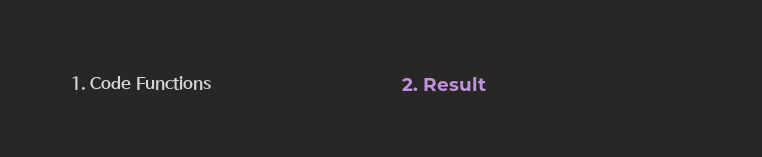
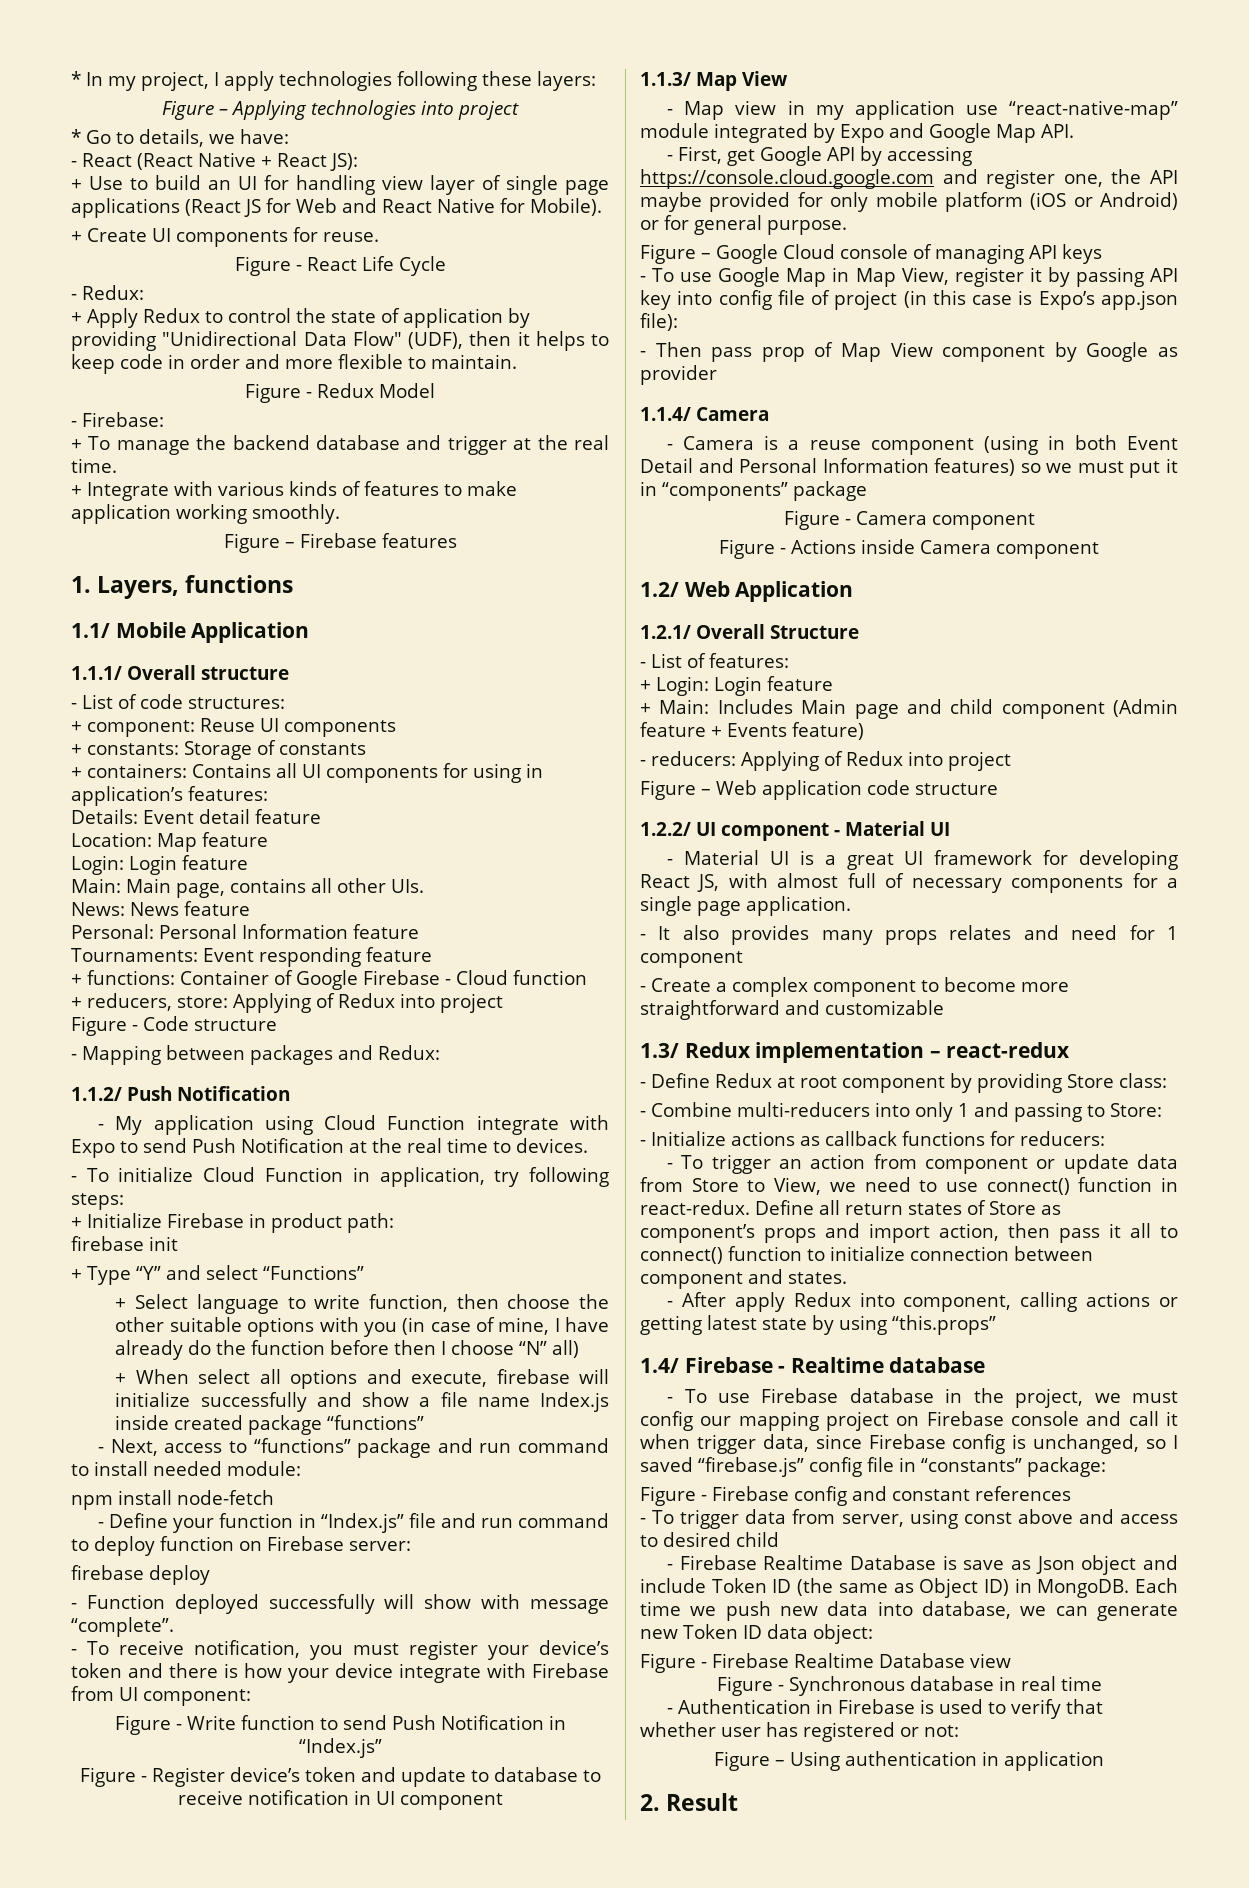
[71,76,211,90] 1. Code Functions -> [71,71,596,91] [162,100,519,120] [71,129,289,147] [71,152,358,171] [71,175,609,195] [71,198,602,218] [71,227,379,247] [234,256,446,276] [71,285,144,300] [71,308,530,328] [71,331,609,351] [71,354,517,374] [245,383,435,403] [71,412,164,427] [71,435,609,455] [71,458,117,473] [71,481,517,501] [71,504,340,524] [223,533,457,553] [71,575,294,599] [71,622,310,643] [71,665,289,680] [71,694,285,709] [71,718,396,737] [71,740,366,760] [71,763,543,783] [71,786,268,806] [71,809,321,824] [71,832,268,852] [71,855,248,875] [71,878,424,898] [71,901,250,916] [71,924,419,939] [71,947,432,967] [71,970,587,990] [71,993,503,1013] [71,1016,277,1036] [71,1045,440,1065] [71,1086,290,1101] [98,1115,609,1135] [71,1138,588,1158] [71,1167,609,1187] [71,1193,124,1210] [71,1213,394,1233] [71,1236,178,1251] [71,1265,364,1285] [115,1294,610,1314] [115,1317,610,1337] [115,1340,580,1360] [115,1369,610,1389] [115,1392,609,1412] [115,1415,425,1435] [98,1438,610,1458] [71,1461,301,1476] [71,1490,274,1510] [98,1513,610,1533] [71,1536,411,1556] [71,1565,210,1585] [71,1594,609,1614] [71,1617,174,1637] [71,1640,609,1660] [71,1663,609,1683] [71,1686,251,1706] [114,1715,566,1735] [298,1738,382,1758] [79,1767,601,1787] [177,1790,503,1810] [640,71,788,91] [667,100,1178,120] [640,123,1074,143] [667,146,973,166] [640,169,1178,189] [640,192,1178,212] [640,215,847,235] [640,244,1102,264] [640,267,1178,287] [640,290,1178,310] [640,313,678,331] [640,342,1178,362] [640,365,717,385] [640,407,769,421] [667,435,1178,455] [640,458,1178,478] [640,481,867,501] [783,510,1035,530] [719,539,1099,559] [640,581,854,602] [640,624,859,639] [640,653,789,668] [640,676,833,696] [640,699,1178,719] [640,722,864,740] [640,751,1011,771] [640,780,998,800] [640,821,950,841] [667,850,1178,870] [640,873,1178,893] [640,896,851,916] [640,925,1178,945] [640,951,743,968] [640,977,1069,997] [640,1000,944,1020] [640,1042,1071,1063] [640,1073,1167,1093] [640,1102,1162,1122] [640,1131,1105,1146] [667,1154,1178,1174] [640,1177,1178,1195] [640,1200,1061,1215] [640,1223,1178,1243] [640,1246,1093,1264] [640,1269,847,1289] [667,1292,1178,1312] [640,1315,996,1335] [640,1357,986,1373] [667,1388,1178,1408] [640,1411,1178,1431] [640,1434,1178,1454] [640,1457,1106,1477] [640,1486,1071,1506] [640,1509,1178,1529] [640,1532,779,1547] [667,1555,1178,1575] [640,1578,1178,1598] [640,1601,1178,1621] [640,1624,873,1644] [640,1653,1011,1673] [716,1676,1102,1696] [667,1699,1104,1719] [640,1722,959,1742] [714,1751,1104,1771] * In my project, I apply technologies following these layers: // Figure – Applying technologies into project // * Go to details, we have: // - React (React Native + React JS): // + Use to build an UI for handling view layer of single page applications (React JS for Web and React Native for Mobile). // + Create UI components for reuse. // Figure - React Life Cycle // - Redux: // + Apply Redux to control the state of application by providing "Unidirectional Data Flow" (UDF), then it helps to keep code in order and more flexible to maintain. // Figure - Redux Model // - Firebase: // + To manage the backend database and trigger at the real time. // + Integrate with various kinds of features to make application working smoothly. // Figure – Firebase features // 1. Layers, functions // 1.1/ Mobile Application // 1.1.1/ Overall structure // - List of code structures: // + component: Reuse UI components // + constants: Storage of constants // + containers: Contains all UI components for using in application’s features: // Details: Event detail feature // Location: Map feature // Login: Login feature // Main: Main page, contains all other UIs. // News: News feature // Personal: Personal Information feature // Tournaments: Event responding feature // + functions: Container of Google Firebase - Cloud function // + reducers, store: Applying of Redux into project // Figure - Code structure // - Mapping between packages and Redux: // 1.1.2/ Push Notification // - My application using Cloud Function integrate with Expo to send Push Notification at the real time to devices. // - To initialize Cloud Function in application, try following steps: // + Initialize Firebase in product path: // firebase init // + Type “Y” and select “Functions” // + Select language to write function, then choose the other suitable options with you (in case of mine, I have already do the function before then I choose “N” all) // + When select all options and execute, firebase will initialize successfully and show a file name Index.js inside created package “functions” // - Next, access to “functions” package and run command to install needed module: // npm install node-fetch // - Define your function in “Index.js” file and run command to deploy function on Firebase server: // firebase deploy // - Function deployed successfully will show with message “complete”. // - To receive notification, you must register your device’s token and there is how your device integrate with Firebase from UI component: // Figure - Write function to send Push Notification in “Index.js” // Figure - Register device’s token and update to database to receive notification in UI component // 1.1.3/ Map View // - Map view in my application use “react-native-map” module integrated by Expo and Google Map API. // - First, get Google API by accessing https://console.cloud.google.com and register one, the API maybe provided for only mobile platform (iOS or Android) or for general purpose. // Figure – Google Cloud console of managing API keys // - To use Google Map in Map View, register it by passing API key into config file of project (in this case is Expo’s app.json file): // - Then pass prop of Map View component by Google as provider // 1.1.4/ Camera // - Camera is a reuse component (using in both Event Detail and Personal Information features) so we must put it in “components” package // Figure - Camera component // Figure - Actions inside Camera component // 1.2/ Web Application // 1.2.1/ Overall Structure // - List of features: // + Login: Login feature // + Main: Includes Main page and child component (Admin feature + Events feature) // - reducers: Applying of Redux into project // Figure – Web application code structure // 1.2.2/ UI component - Material UI // - Material UI is a great UI framework for developing React JS, with almost full of necessary components for a single page application. // - It also provides many props relates and need for 1 component // - Create a complex component to become more straightforward and customizable // 1.3/ Redux implementation – react-redux // - Define Redux at root component by providing Store class: // - Combine multi-reducers into only 1 and passing to Store: // - Initialize actions as callback functions for reducers: // - To trigger an action from component or update data from Store to View, we need to use connect() function in react-redux. Define all return states of Store as component’s props and import action, then pass it all to connect() function to initialize connection between component and states. // - After apply Redux into component, calling actions or getting latest state by using “this.props” // 1.4/ Firebase - Realtime database // - To use Firebase database in the project, we must config our mapping project on Firebase console and call it when trigger data, since Firebase config is unchanged, so I saved “firebase.js” config file in “constants” package: // Figure - Firebase config and constant references // - To trigger data from server, using const above and access to desired child // - Firebase Realtime Database is save as Json object and include Token ID (the same as Object ID) in MongoDB. Each time we push new data into database, we can generate new Token ID data object: // Figure - Firebase Realtime Database view // Figure - Synchronous database in real time // - Authentication in Firebase is used to verify that whether user has registered or not: // Figure – Using authentication in application

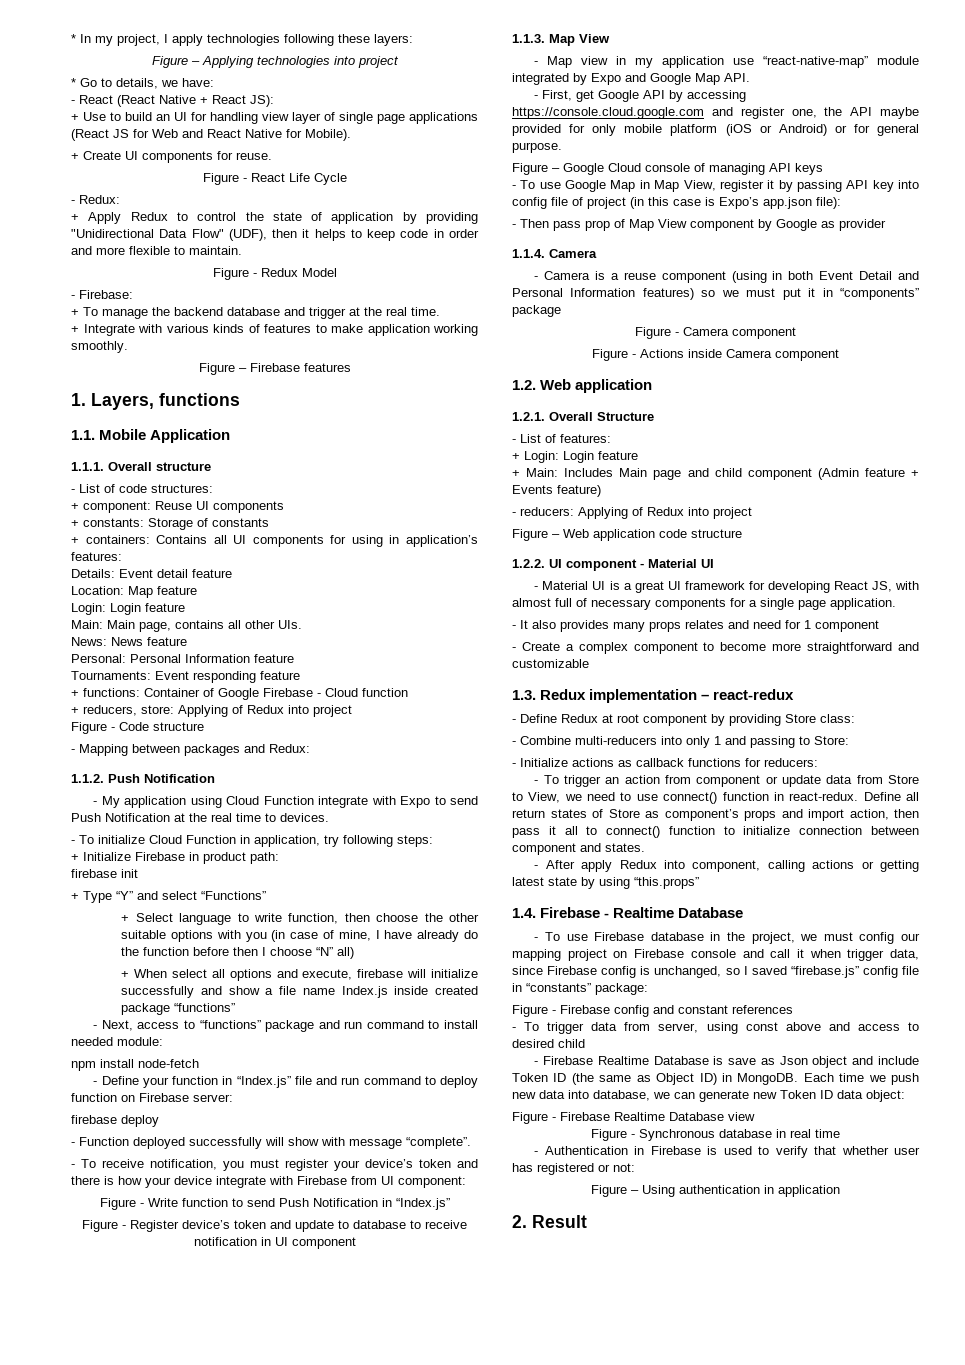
[71,623,110,638] 1.1/ -> [71,430,95,440] 1.1.
[71,666,122,680] 1.1.1/ -> [71,462,104,471] 1.1.1.
[71,1087,122,1101] 1.1.2/ -> [71,774,104,783] 1.1.2.
[640,72,691,86] 1.1.3/ -> [512,34,545,43] 1.1.3.
[640,407,691,421] 1.1.4/ -> [512,249,545,258] 1.1.4.
[640,581,854,602] [640,625,691,639] 1.2/ Web Application // 1.2.1/ -> [512,379,653,393] [512,412,545,421] 1.2. Web application // 1.2.1.
[640,822,691,836] 1.2.2/ -> [512,559,545,568] 1.2.2.
[640,1043,679,1058] 1.3/ -> [512,690,536,700] 1.3.
[640,1358,679,1373] 1.4/ -> [512,908,536,918] 1.4.
[889,1357,986,1373] database -> [678,907,744,918] Database

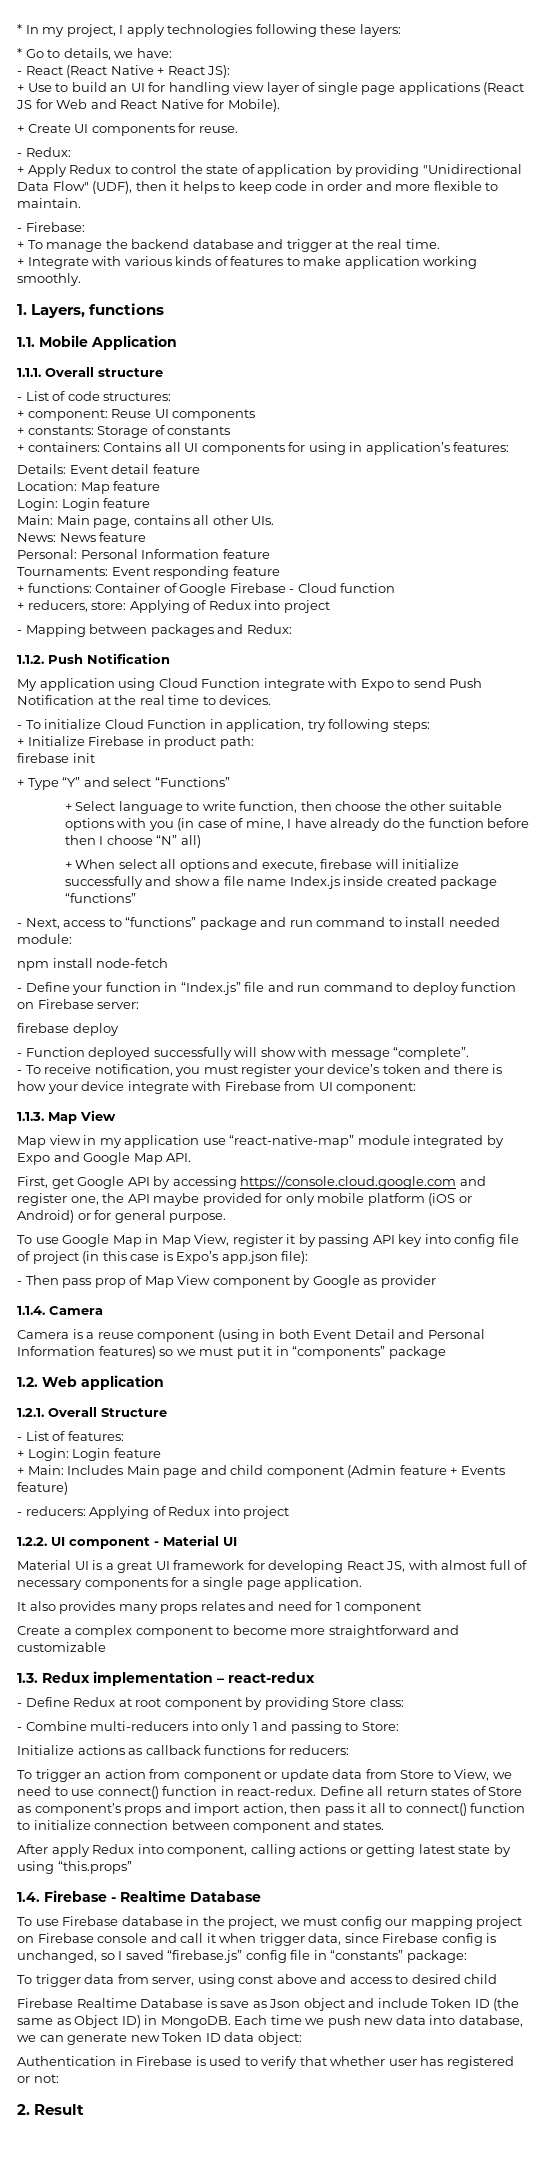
[151,56,399,68] // Figure – Applying technologies into project -> (401, 30) none
[202,173,347,185] // Figure - React Life Cycle -> (238, 129) none
[212,268,337,280] // Figure - Redux Model -> (81, 203) none
[198,363,351,375] // Figure – Firebase features -> (81, 279) none
[71,722,204,734] // Figure - Code structure -> (330, 606) none
[93,801,98,805] - -> (170, 658) none
[99,1198,450,1210] [82,1220,467,1232] [193,1237,356,1249] // Figure - Write function to send Push Notification in “Index.js” // Figure - Register device’s token and update to database to receive notification in UI component -> (417, 1088) none
[534,61,539,65] - -> (116, 1115) none
[534,95,539,99] - -> (192, 1157) none
[512,163,823,175] [512,185,516,189] Figure – Google Cloud console of managing API keys // - -> (227, 1218) none
[534,276,539,280] - -> (103, 1310) none
[635,327,796,339] [592,349,839,361] // Figure - Camera component // Figure - Actions inside Camera component -> (446, 1352) none
[512,529,742,541] // Figure – Web application code structure -> (290, 1512) none
[534,586,539,590] - -> (237, 1541) none
[512,625,516,629] - -> (363, 1583) none
[512,647,516,651] - -> (422, 1608) none
[512,763,516,767] - -> (399, 1726) none
[534,780,539,784] - -> (350, 1750) none
[534,865,539,869] - -> (385, 1825) none
[534,937,539,941] - -> (261, 1896) none
[512,1005,793,1017] [512,1027,516,1031] Figure - Firebase config and constant references // - -> (467, 1956) none
[534,1061,539,1065] - -> (498, 1979) none
[512,1112,755,1124] [591,1129,840,1141] [534,1151,539,1155] Figure - Firebase Realtime Database view // Figure - Synchronous database in real time // - -> (302, 2038) none
[591,1185,840,1197] // Figure – Using authentication in application -> (59, 2078) none

